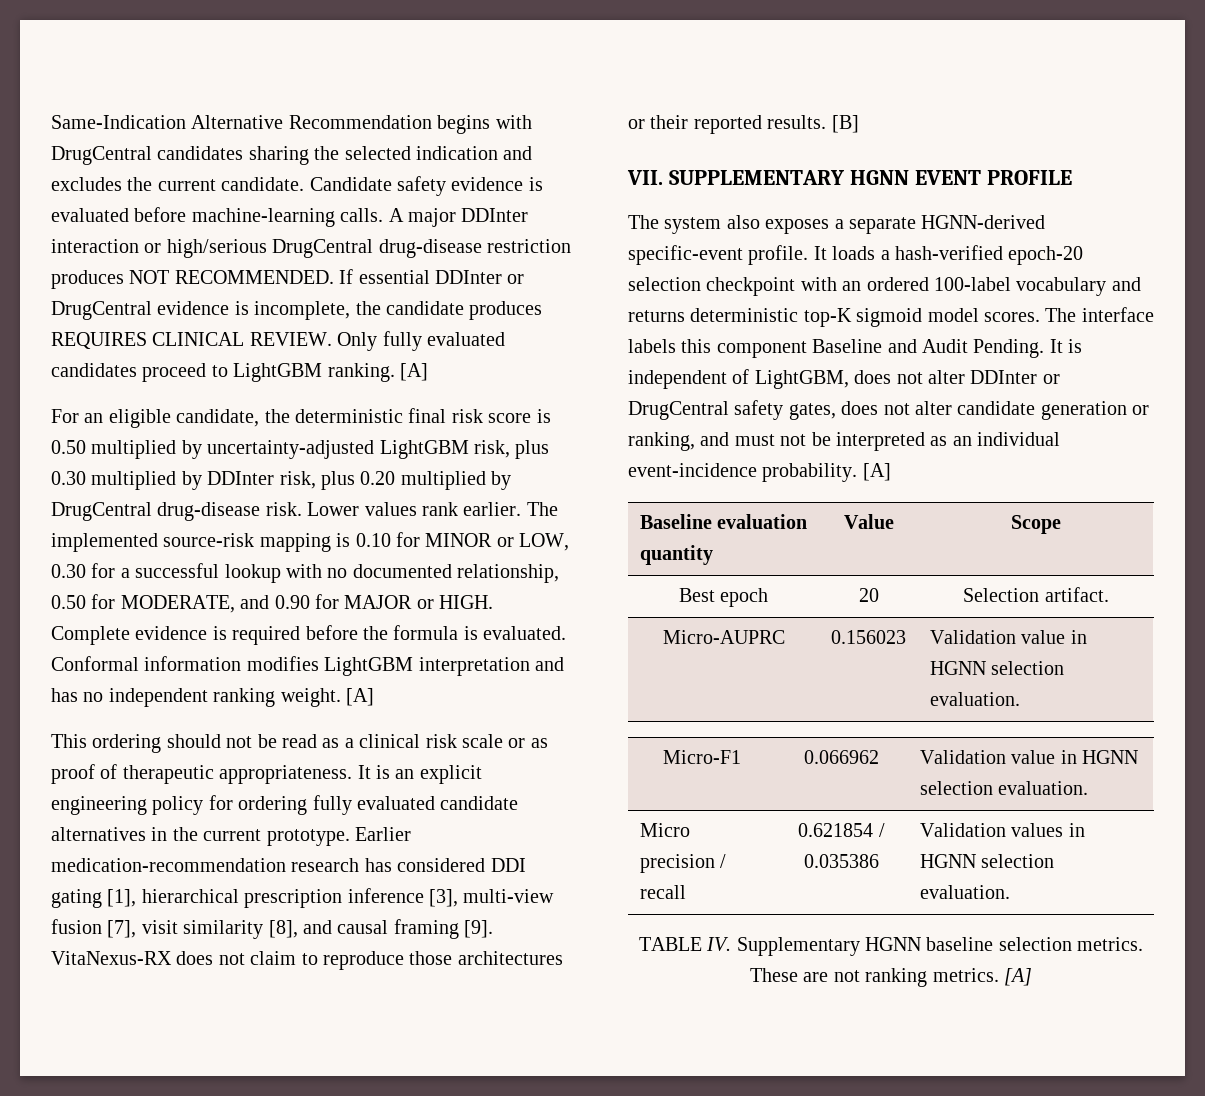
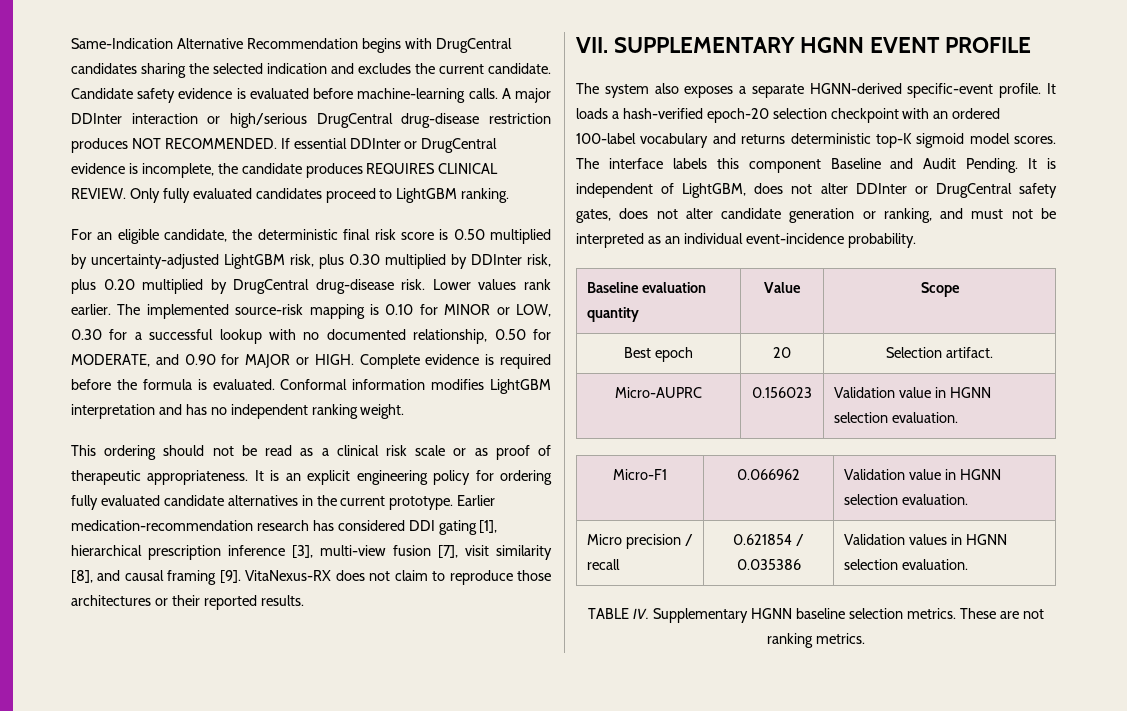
[400,363,428,381] [A] -> (510, 195) none
[346,688,374,706] [A] -> (405, 411) none
[831,115,859,133] [B] -> (304, 600) none
[862,463,891,481] [A] -> (916, 240) none
[1004,968,1032,986] [A] -> (865, 638) none

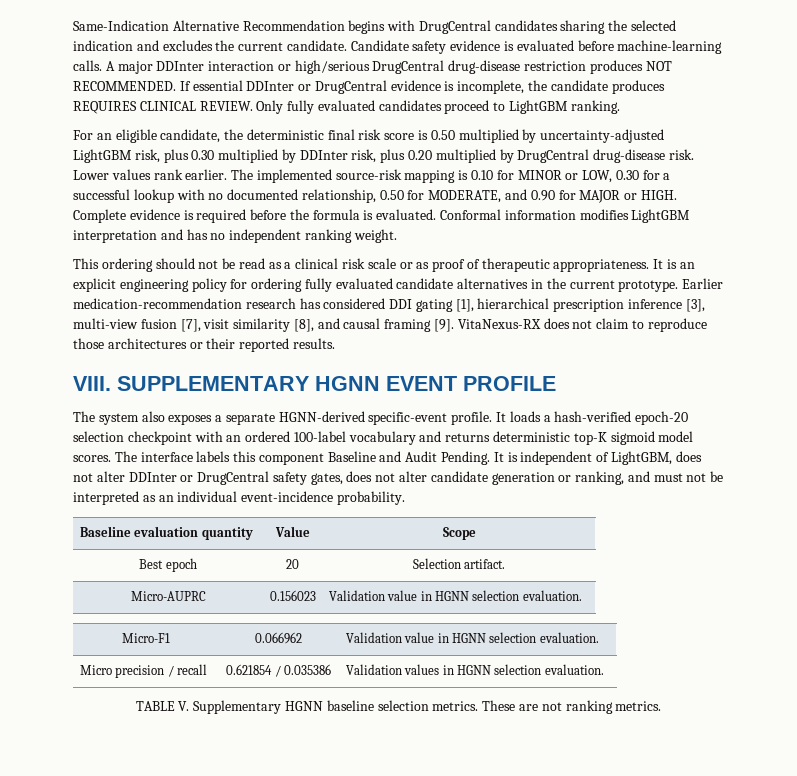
[576,37,608,53] VII. -> [73,376,111,391] VIII.
[633,608,650,619] IV. -> [178,701,190,711] V.

